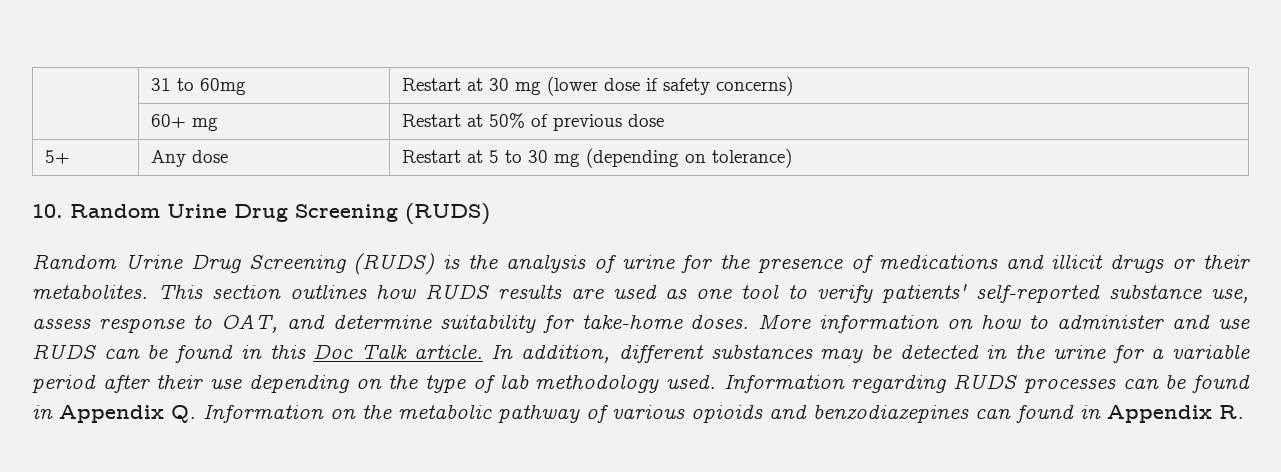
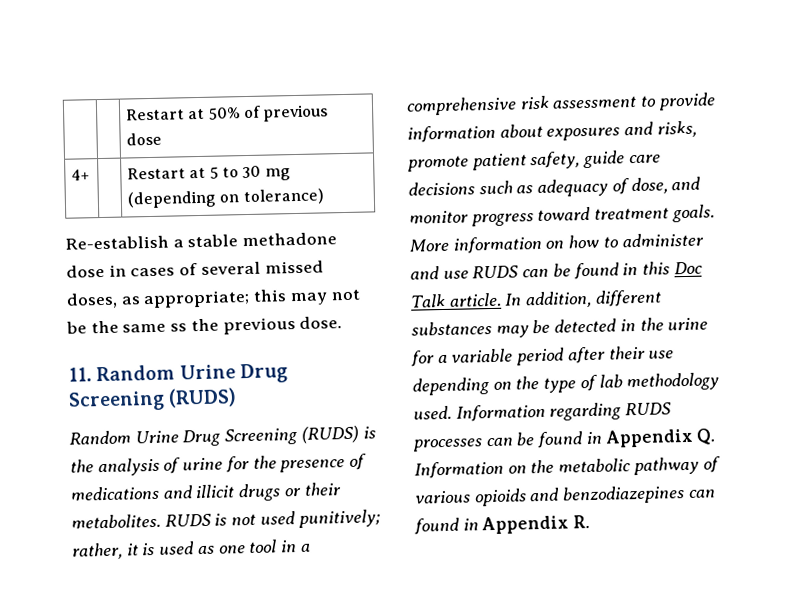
[151,78,247,95] [402,76,794,96] [151,114,219,131] | 31 to 60mg | Restart at 30 mg (lower dose if safety concerns) // | 60+ mg -> (126, 114) |
[45,150,71,164] [151,150,229,167] 5+ | Any dose -> [71,169,91,181] 4+ |
[32,204,63,218] 10. -> [65,232,338,250] [66,260,324,278] [66,289,360,309] [66,316,343,335] [68,367,92,382] Re-establish a stable methadone dose in cases of several missed doses, as appropriate; this may not be the same ss the previous dose. // 11.
[157,284,1250,303] [32,314,750,333] This section outlines how RUDS results are used as one tool to verify patients' self-reported substance use, assess response to OAT, and determine suitability for take-home doses. -> [164,509,381,529] [71,539,311,560] [406,92,716,116] [407,120,697,143] [407,150,661,172] [408,176,702,198] [409,204,715,227] RUDS is not used punitively; rather, it is used as one tool in a comprehensive risk assessment to provide information about exposures and risks, promote patient safety, guide care decisions such as adequacy of dose, and monitor progress toward treatment goals.

